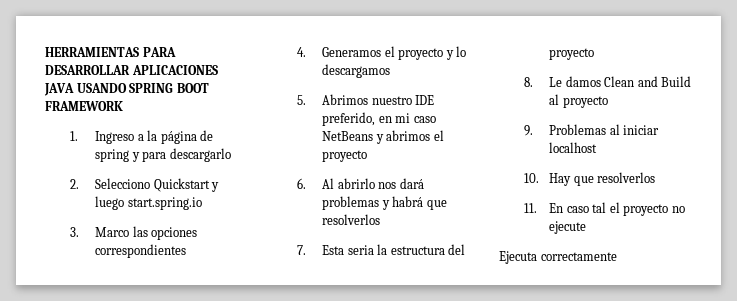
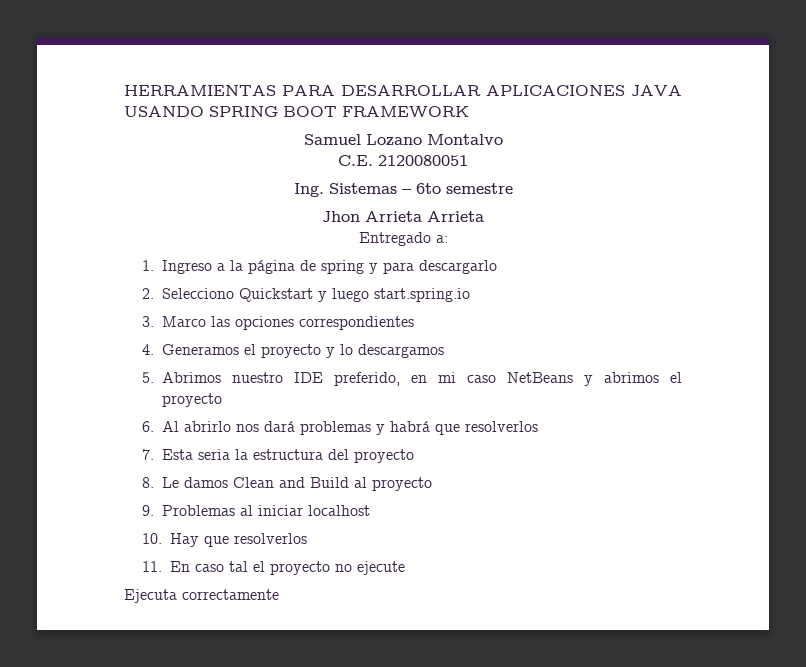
(123, 106) none -> [303,134,503,146] [338,155,468,166] [293,183,513,197] [322,211,484,222] [358,232,448,246] // Samuel Lozano Montalvo // C.E. 2120080051 // Ing. Sistemas – 6to semestre // Jhon Arrieta Arrieta // Entregado a:

